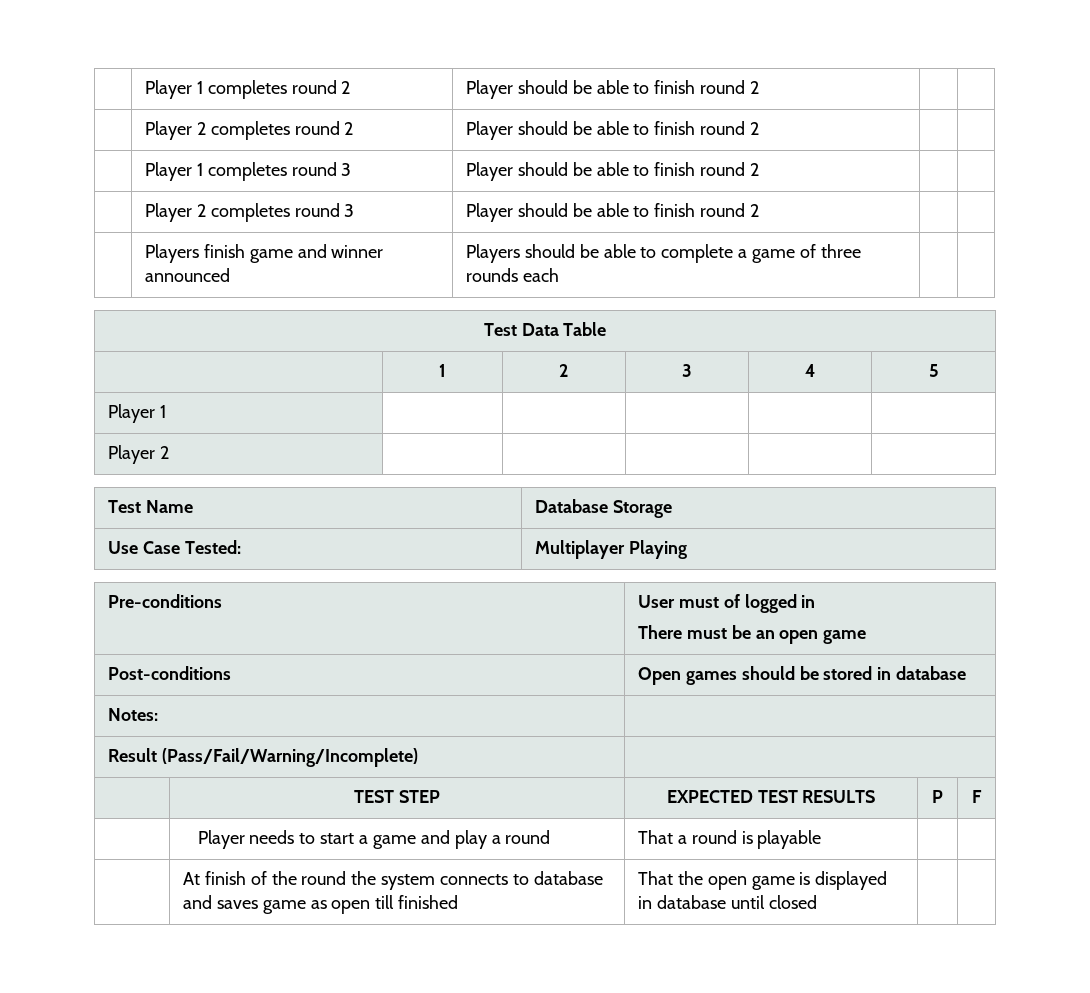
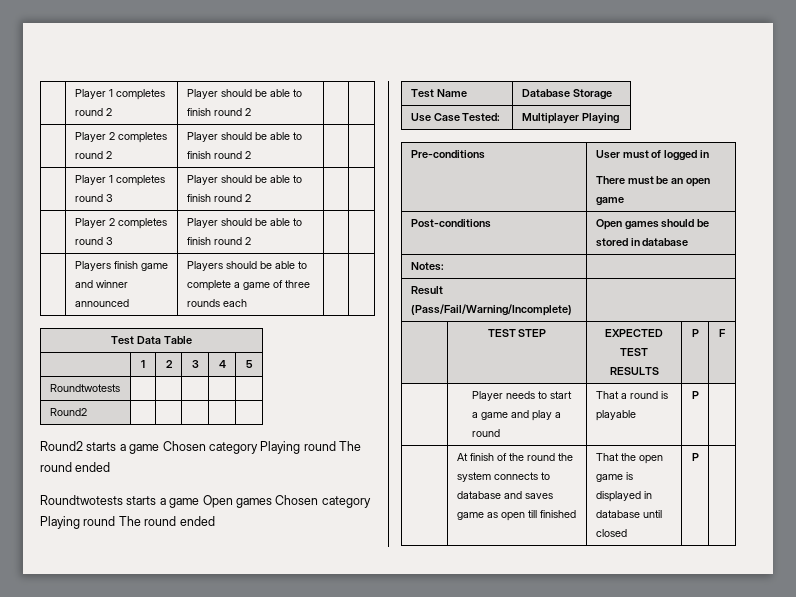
[107,404,166,423] [107,445,169,464] Player 1 | | | | | // Player 2 | | | | | -> [49,384,120,392] [49,408,87,416] [40,441,361,454] [40,462,111,472] [40,495,371,508] [40,516,215,529] Roundtwotests | | | | | // Round2 | | | | | // Round2 starts a game Chosen category Playing round The round ended // Roundtwotests starts a game Open games Chosen category Playing round The round ended
(822, 839) none -> [691,391,699,399] P
(817, 902) none -> [691,453,699,461] P

